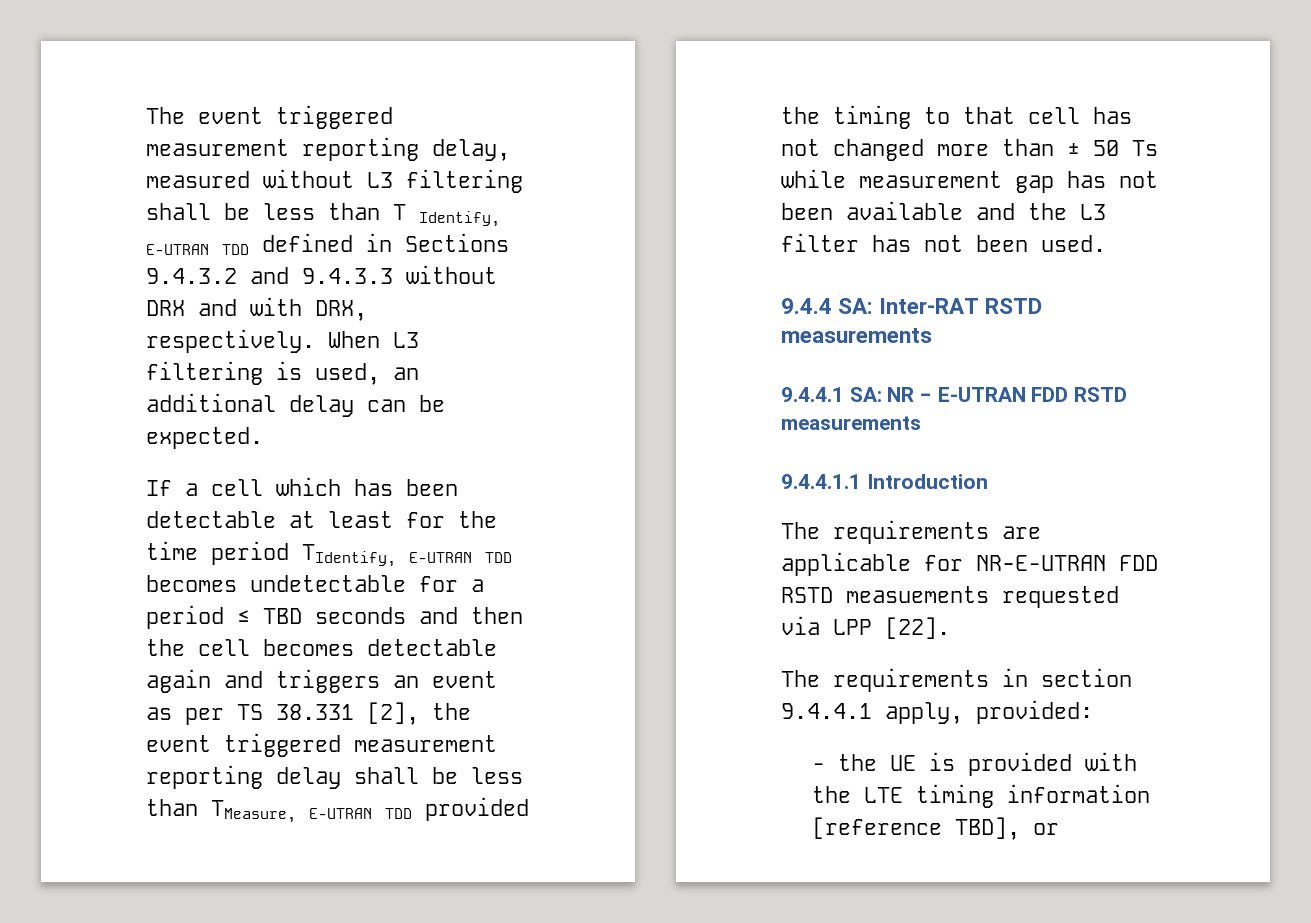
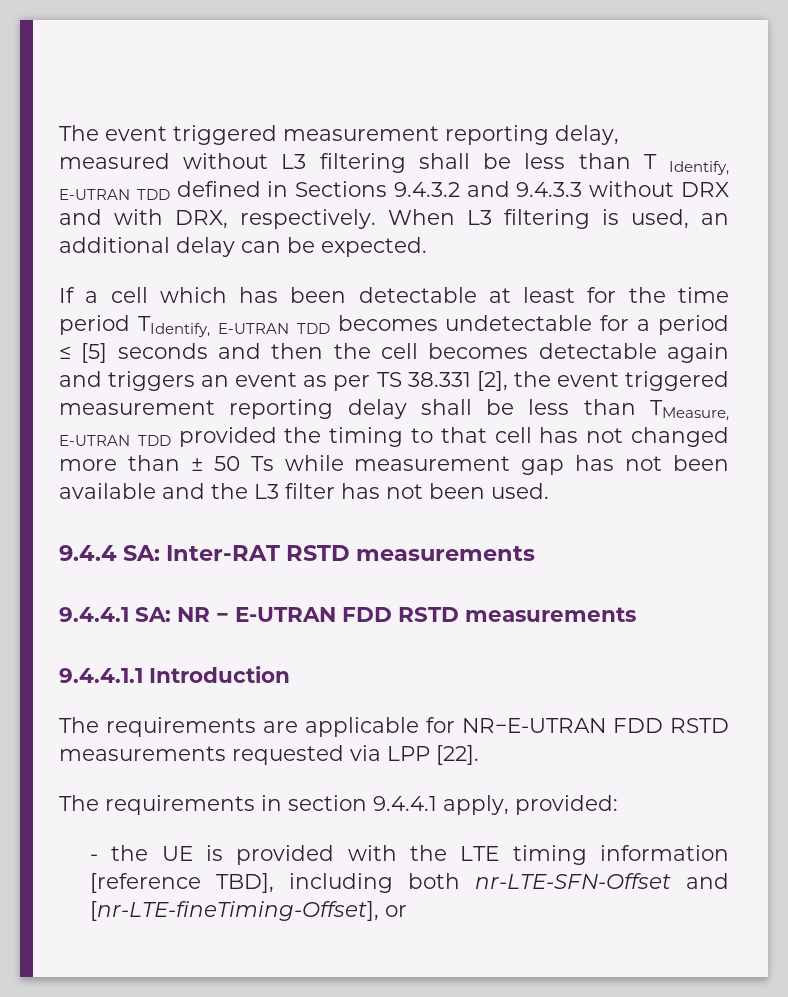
[263,608,302,624] TBD -> [81,343,108,363] [5]
[846,586,989,603] measuements -> [59,746,226,761] measurements
(1020, 828) none -> [288,873,729,893] [89,901,379,921] including both nr-LTE-SFN-Offset and [nr-LTE-fineTiming-Offset],

